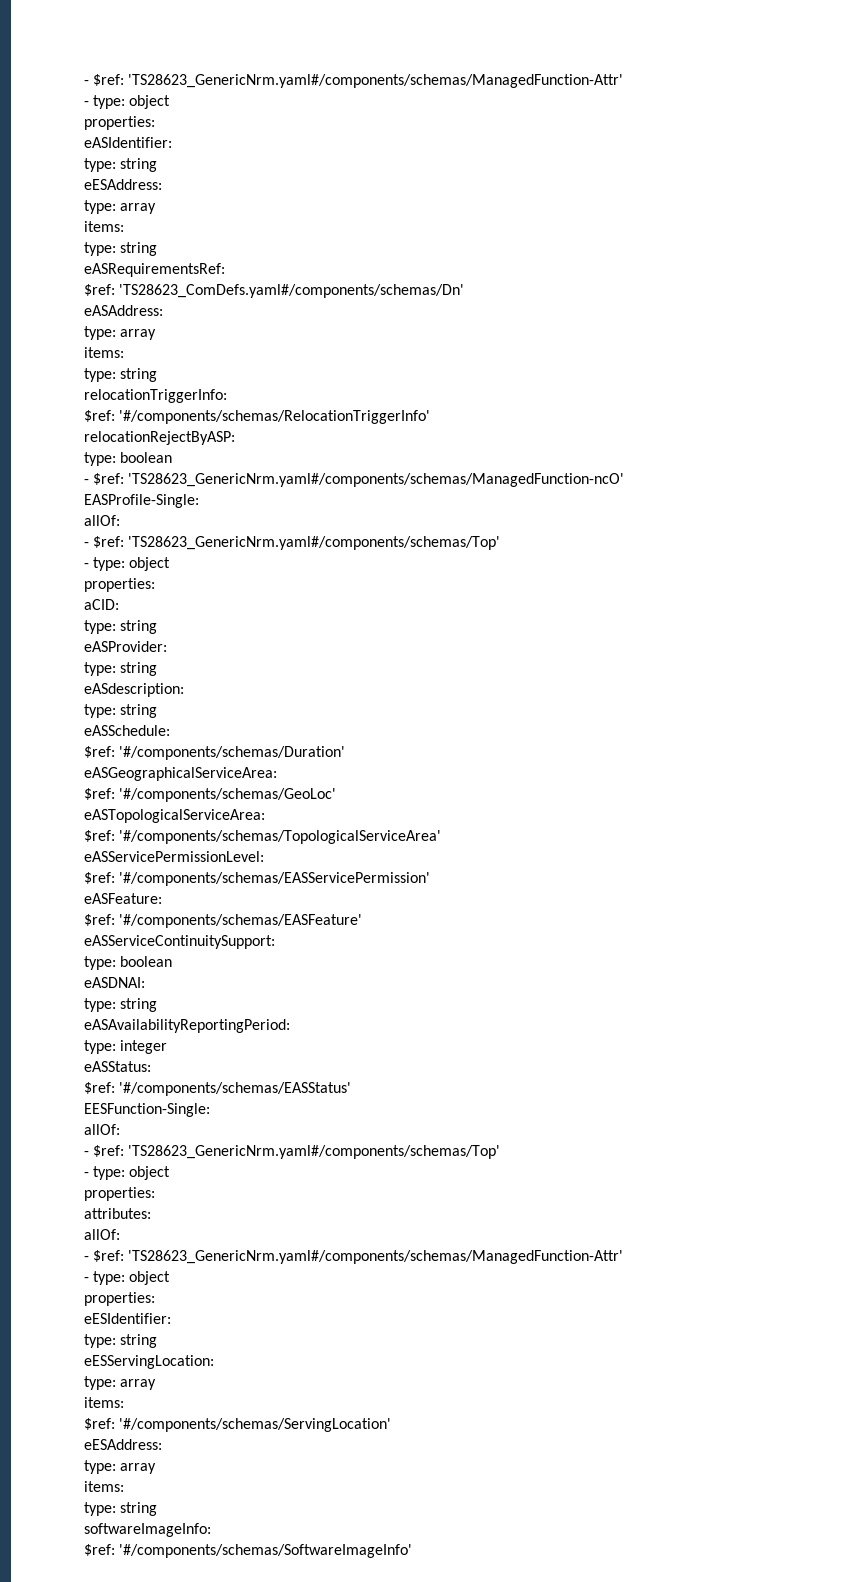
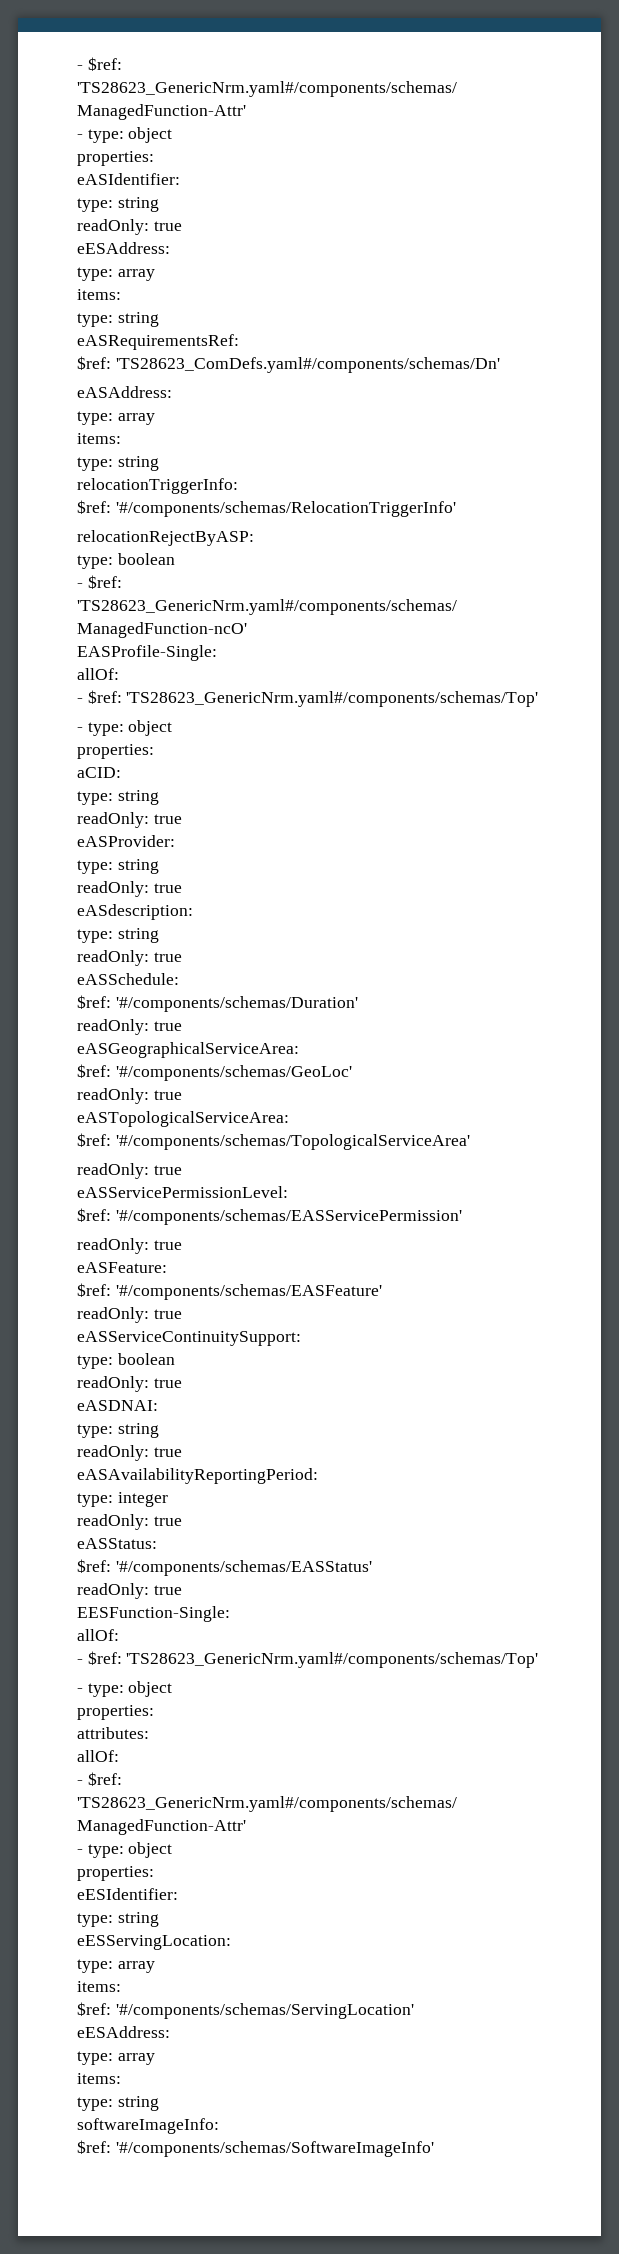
(158, 165) none -> [77,219,182,235] // readOnly: true
(158, 627) none -> [77,812,182,828] // readOnly: true
(158, 669) none -> [77,881,182,897] // readOnly: true
(158, 711) none -> [77,950,182,966] // readOnly: true
(346, 753) none -> [77,1019,182,1035] // readOnly: true
(337, 795) none -> [77,1088,182,1104] // readOnly: true
(442, 837) none -> [77,1163,182,1179] // readOnly: true
(431, 879) none -> [77,1238,182,1254] // readOnly: true
(363, 921) none -> [77,1307,182,1323] // readOnly: true
(173, 961) none -> [77,1376,182,1392] // readOnly: true
(158, 1005) none -> [77,1445,182,1461] // readOnly: true
(168, 1047) none -> [77,1514,182,1530] // readOnly: true
(352, 1089) none -> [77,1583,182,1599] // readOnly: true

